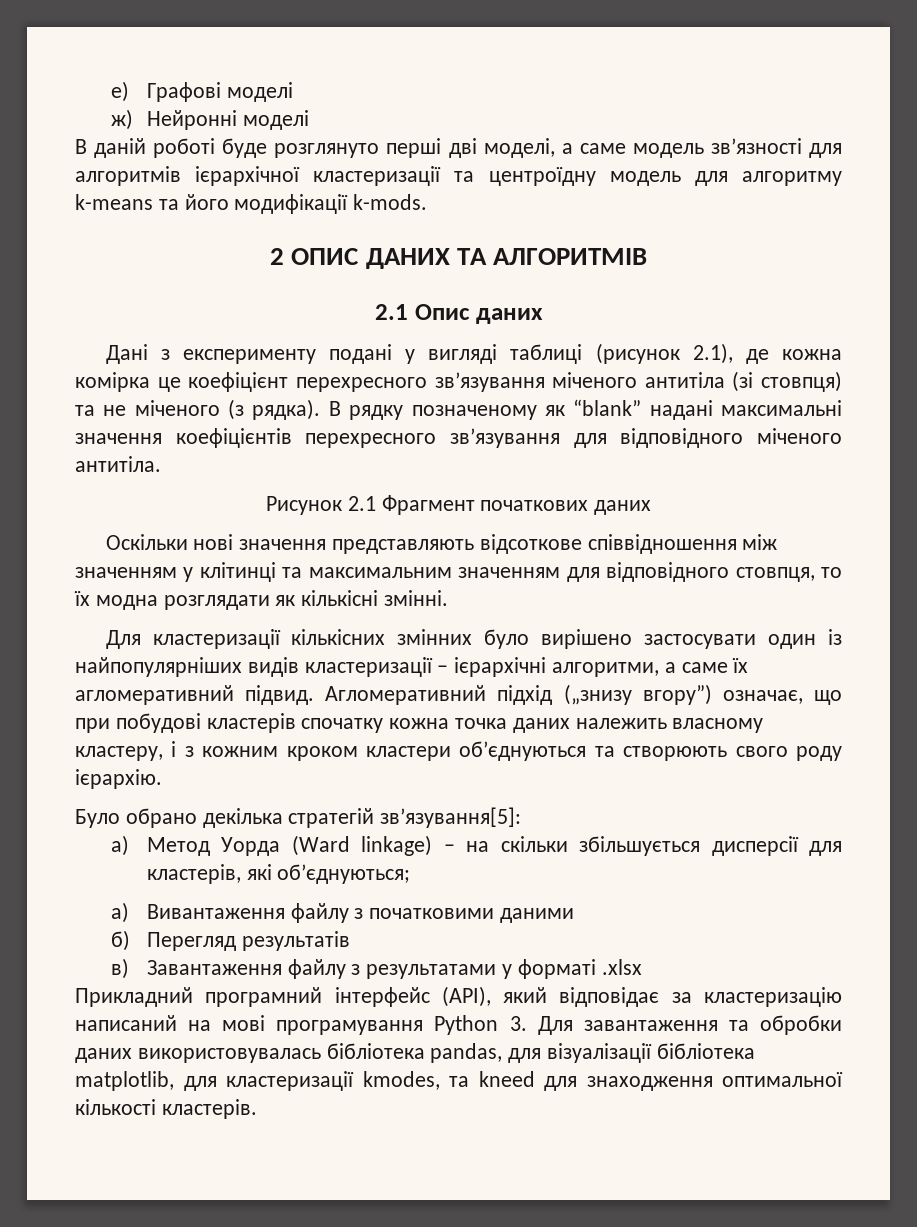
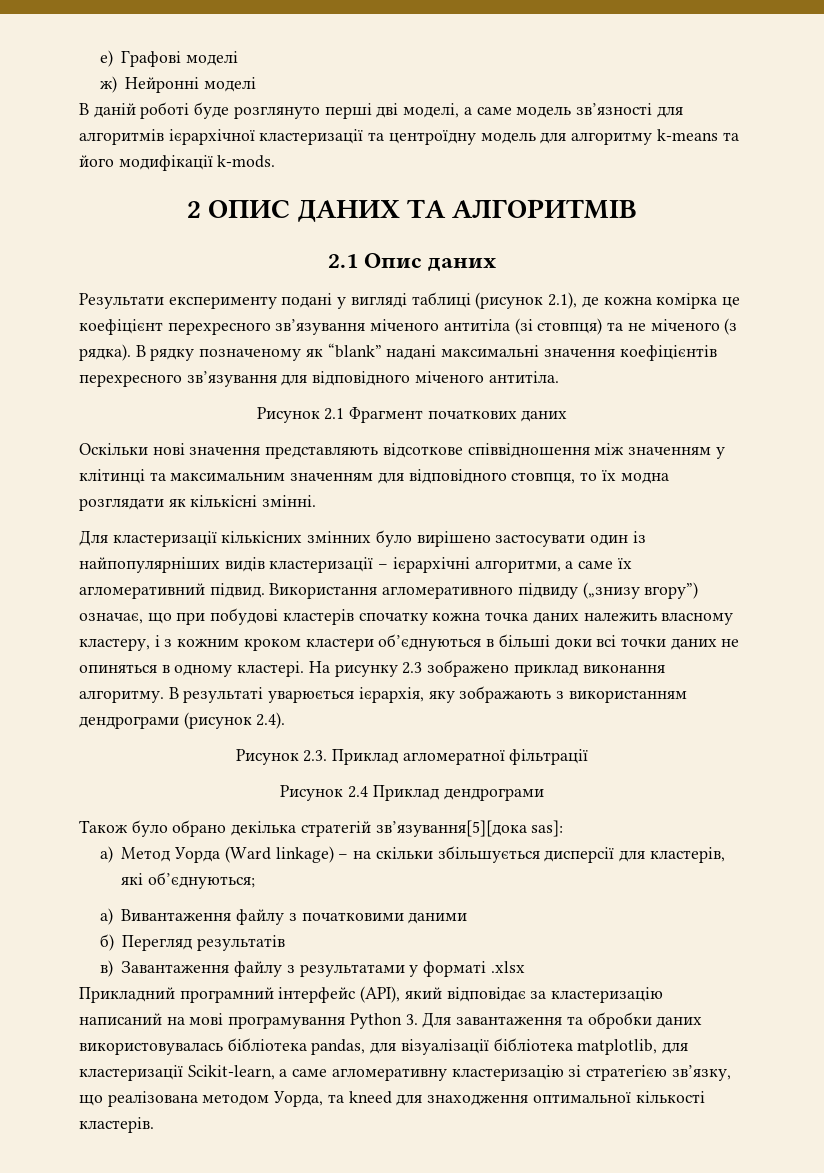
[105,344,170,364] Дані з -> [79,293,164,309] Результати
[325,685,553,705] Агломеративний підхід -> [269,583,578,599] Використання агломеративного підвиду
[594,746,842,761] [75,769,162,789] [75,809,120,828] та створюють свого роду ієрархію. // Було -> [486,634,740,650] [79,660,665,677] [79,686,687,703] [79,712,286,729] [235,749,589,765] [280,785,544,801] [79,820,168,837] в більші доки всі точки даних не опиняться в одному кластері. На рисунку 2.3 зображено приклад виконання алгоритму. В результаті уварюється ієрархія, яку зображають з використанням дендрограми (рисунок 2.4). // Рисунок 2.3. Приклад агломератної фільтрації // Рисунок 2.4 Приклад дендрограми // Також було
[380,807,522,828] зв’язування[5]: -> [375,820,564,837] зв’язування[5][дока sas]:
[362,1071,440,1090] kmodes, -> [187,1065,731,1081] [79,1091,324,1107] Scikit-learn, а саме агломеративну кластеризацію зі стратегією зв’язку, що реалізована методом Уорда,

